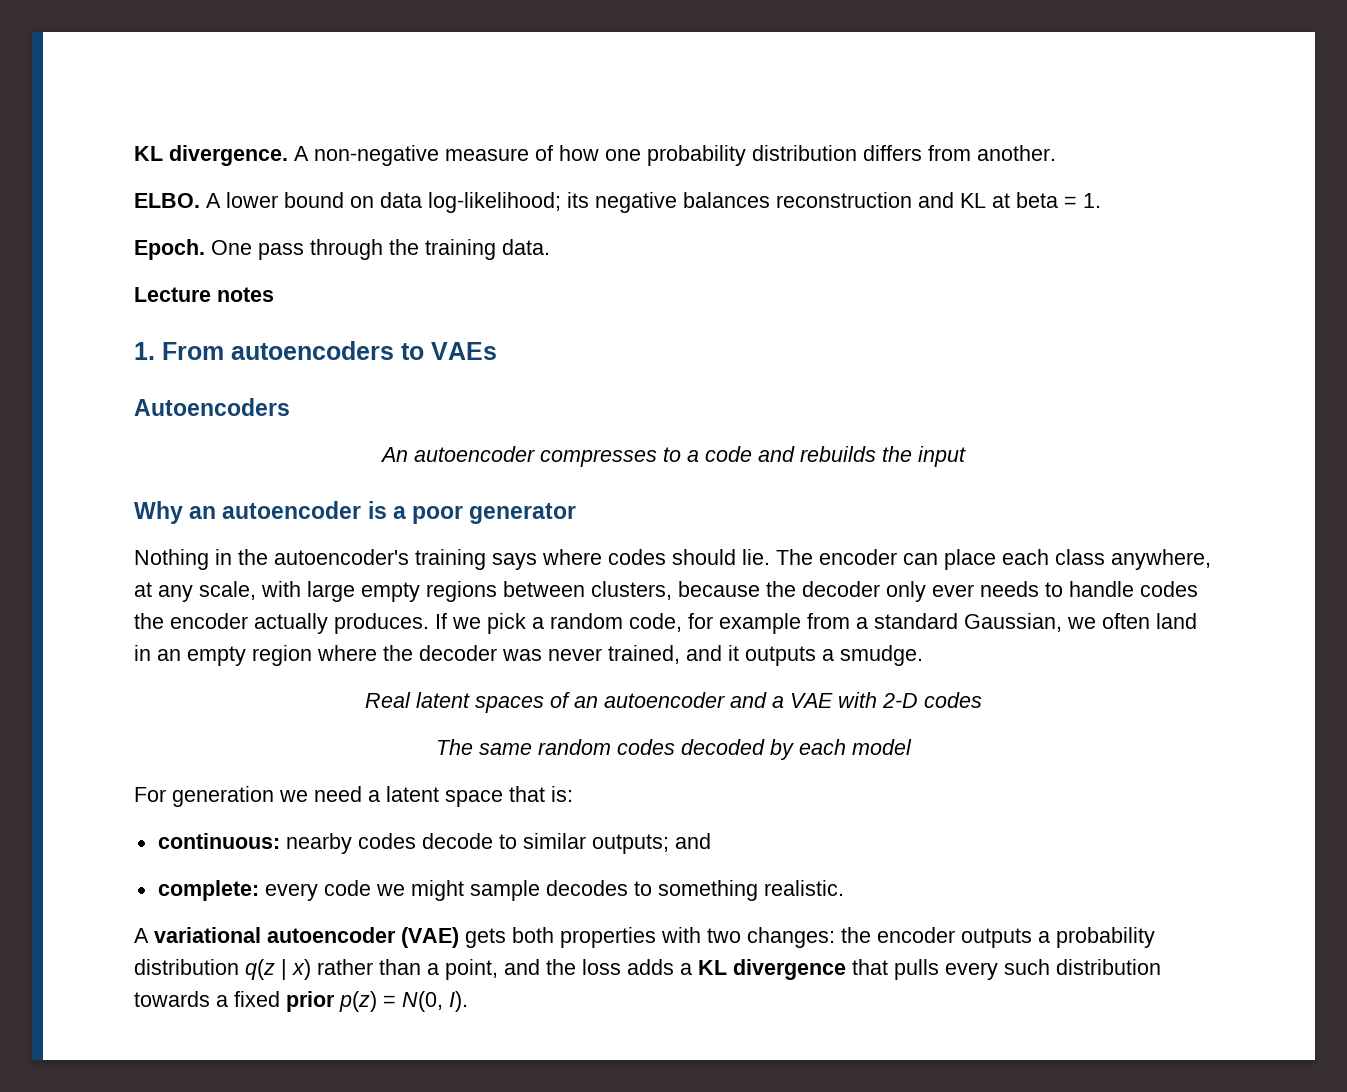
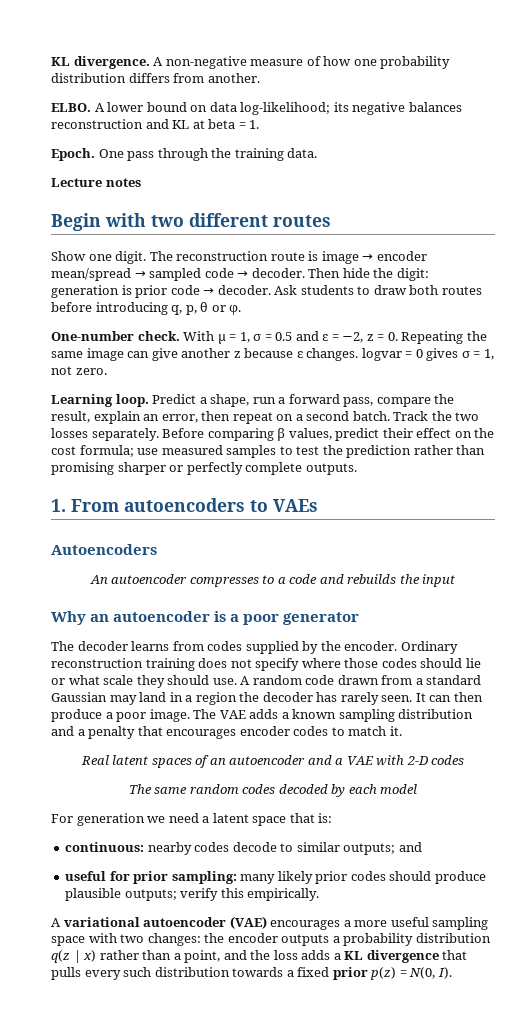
(274, 294) none -> [51,213,331,231] [51,251,427,264] [51,268,429,281] [51,285,482,298] [51,302,242,315] [51,331,487,344] [51,348,494,361] [51,366,107,375] [51,394,455,407] [51,411,480,424] [51,428,495,441] [51,445,486,458] [51,462,357,475] // Begin with two different routes // Show one digit. The reconstruction route is image → encoder mean/spread → sampled code → decoder. Then hide the digit: generation is prior code → decoder. Ask students to draw both routes before introducing q, p, θ or φ. // One-number check. With μ = 1, σ = 0.5 and ε = −2, z = 0. Repeating the same image can give another z because ε changes. logvar = 0 gives σ = 1, not zero. // Learning loop. Predict a shape, run a forward pass, compare the result, explain an error, then repeat on a second batch. Track the two losses separately. Before comparing β values, predict their effect on the cost formula; use measured samples to test the prediction rather than promising sharper or perfectly complete outputs.
[134,549,1211,570] [134,581,1198,602] [134,613,1197,634] [134,645,923,666] Nothing in the autoencoder's training says where codes should lie. The encoder can place each class anywhere, at any scale, with large empty regions between clusters, because the decoder only ever needs to handle codes the encoder actually produces. If we pick a random code, for example from a standard Gaussian, we often land in an empty region where the decoder was never trained, and it outputs a smudge. -> [51,641,458,654] [51,658,481,671] [51,675,482,688] [51,692,483,705] [51,709,474,722] [51,726,402,739] The decoder learns from codes supplied by the encoder. Ordinary reconstruction training does not specify where those codes should lie or what scale they should use. A random code drawn from a standard Gaussian may land in a region the decoder has rarely seen. It can then produce a poor image. The VAE adds a known sampling distribution and a penalty that encourages encoder codes to match it.
[157,880,844,901] [134,927,656,948] complete: every code we might sample decodes to something realistic. // A variational autoencoder (VAE) gets both properties -> [65,871,486,884] [65,888,320,901] [51,916,489,930] [51,936,85,946] useful for prior sampling: many likely prior codes should produce plausible outputs; verify this empirically. // A variational autoencoder (VAE) encourages a more useful sampling space

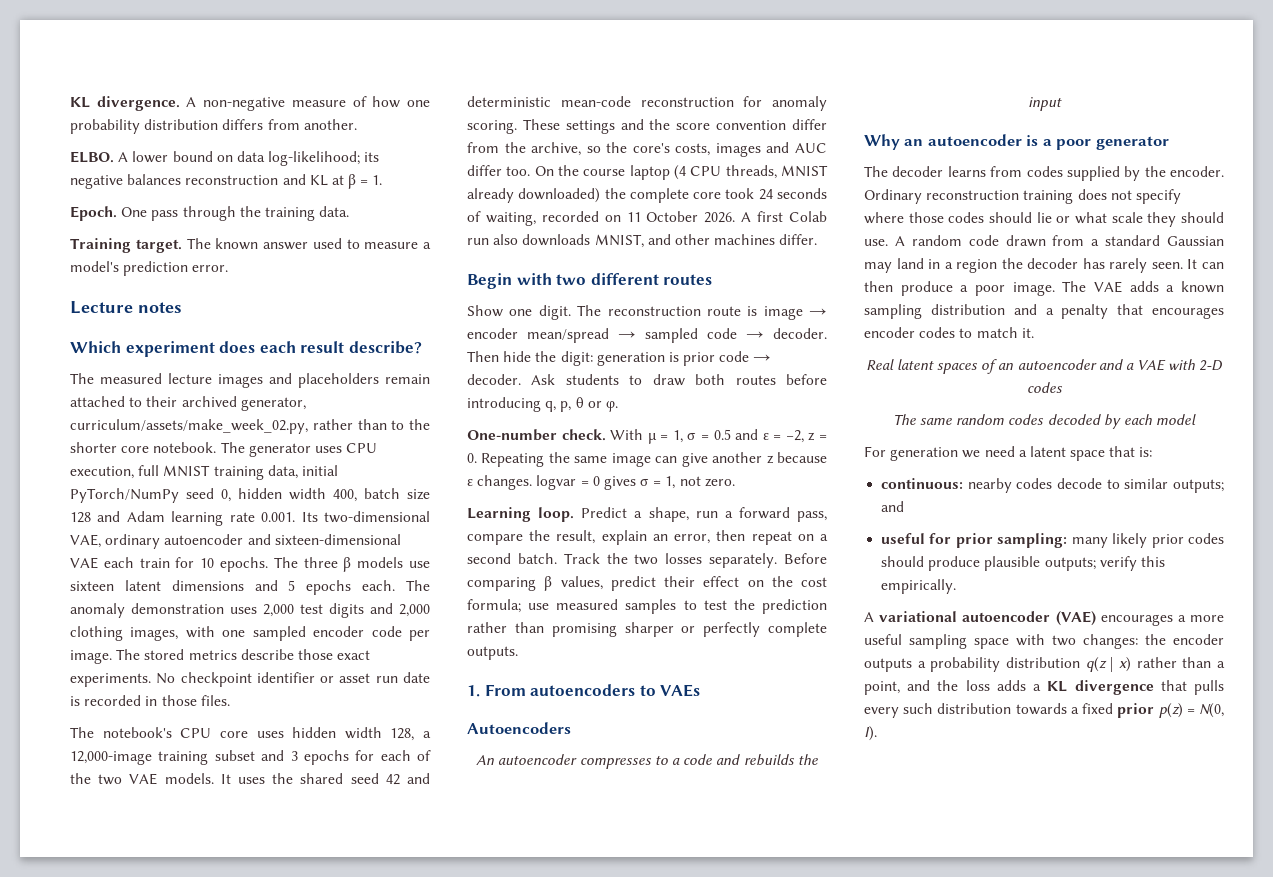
[208,119,236,129] beta -> [348,174,357,189] β
[51,178,141,187] Lecture notes -> [70,238,431,253] [70,261,229,276] [70,301,182,314] [70,341,422,357] [70,373,430,388] [70,396,306,411] [70,419,430,434] [70,442,378,457] [70,465,338,480] [70,488,430,503] [70,511,430,526] [70,534,401,549] [70,557,431,572] [70,580,430,595] [70,603,430,618] [70,626,430,641] [70,649,371,664] [70,672,430,687] [70,695,230,706] [70,727,431,741] [70,750,431,765] [70,773,430,785] [467,96,827,111] [467,119,827,134] [467,142,827,157] [467,165,828,180] [467,188,827,203] [467,211,827,226] [467,234,818,248] Training target. The known answer used to measure a model's prediction error. // Lecture notes // Which experiment does each result describe? // The measured lecture images and placeholders remain attached to their archived generator, curriculum/assets/make_week_02.py, rather than to the shorter core notebook. The generator uses CPU execution, full MNIST training data, initial PyTorch/NumPy seed 0, hidden width 400, batch size 128 and Adam learning rate 0.001. Its two-dimensional VAE, ordinary autoencoder and sixteen-dimensional VAE each train for 10 epochs. The three β models use sixteen latent dimensions and 5 epochs each. The anomaly demonstration uses 2,000 test digits and 2,000 clothing images, with one sampled encoder code per image. The stored metrics describe those exact experiments. No checkpoint identifier or asset run date is recorded in those files. // The notebook's CPU core uses hidden width 128, a 12,000-image training subset and 3 epochs for each of the two VAE models. It uses the shared seed 42 and deterministic mean-code reconstruction for anomaly scoring. These settings and the score convention differ from the archive, so the core's costs, images and AUC differ too. On the course laptop (4 CPU threads, MNIST already downloaded) the complete core took 24 seconds of waiting, recorded on 11 October 2026. A first Colab run also downloads MNIST, and other machines differ.

